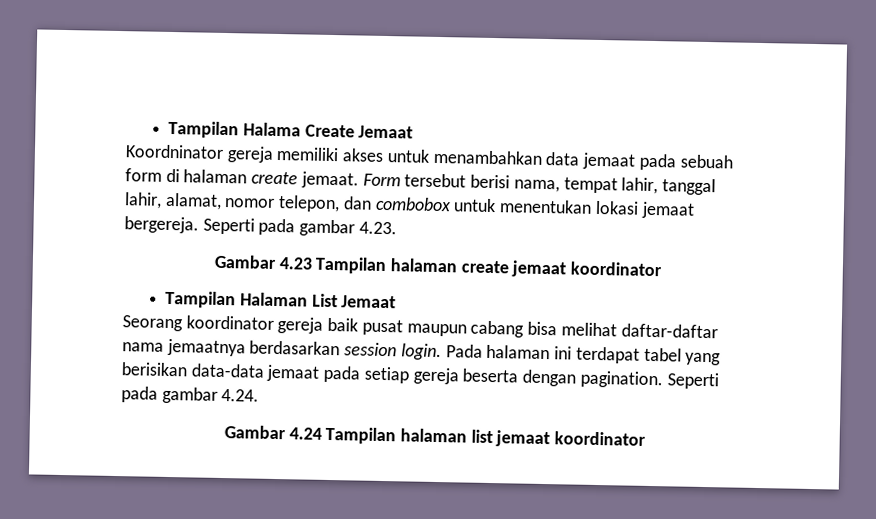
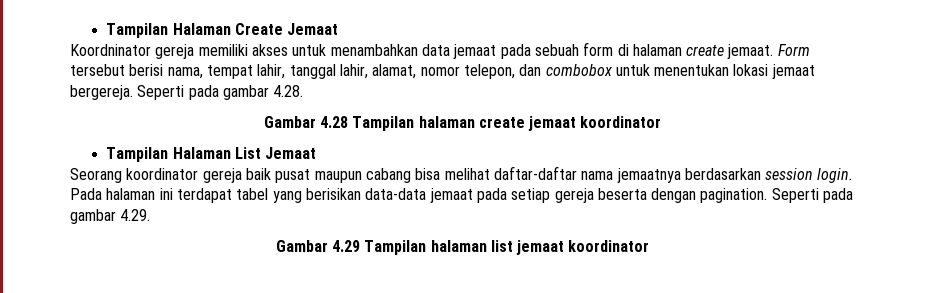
[168,120,302,139] Tampilan Halama -> [106,23,231,38] Tampilan Halaman
[358,221,397,235] [213,254,313,270] 4.23. // Gambar 4.23 -> [273,85,304,97] [263,116,348,128] 4.28. // Gambar 4.28
[221,388,260,402] [223,425,322,440] 4.24. // Gambar 4.24 -> [120,209,151,221] [275,240,360,252] 4.29. // Gambar 4.29

